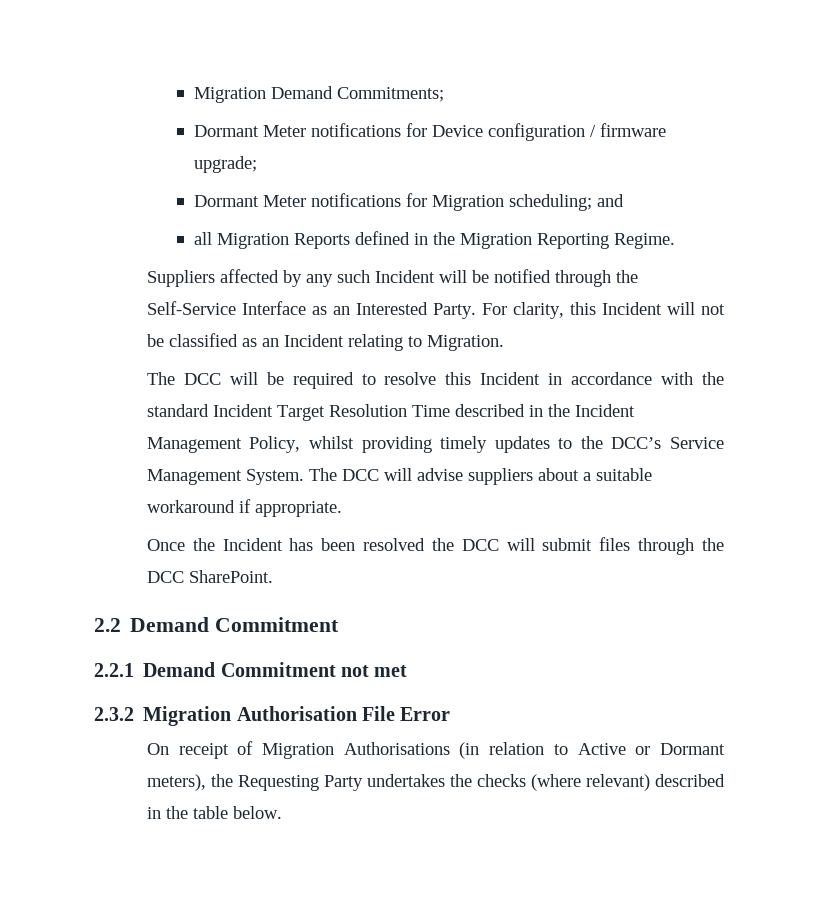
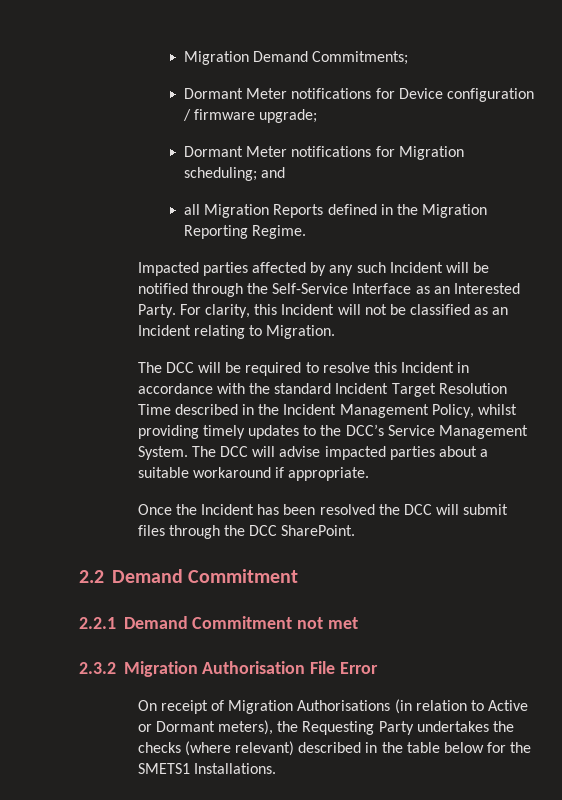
[146,270,215,287] Suppliers -> [137,262,248,276] Impacted parties
[467,468,533,485] suppliers -> [324,446,435,460] impacted parties
[232,806,282,819] below. -> [443,742,532,753] [137,763,276,774] below for the SMETS1 Installations.

